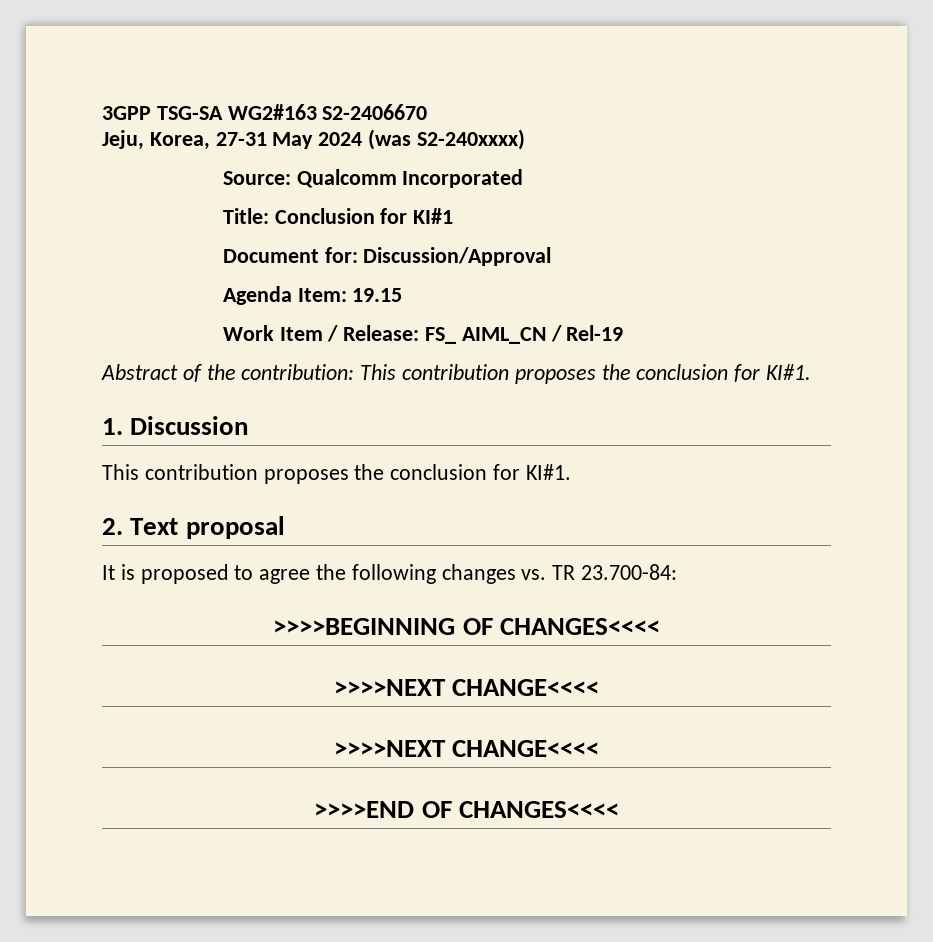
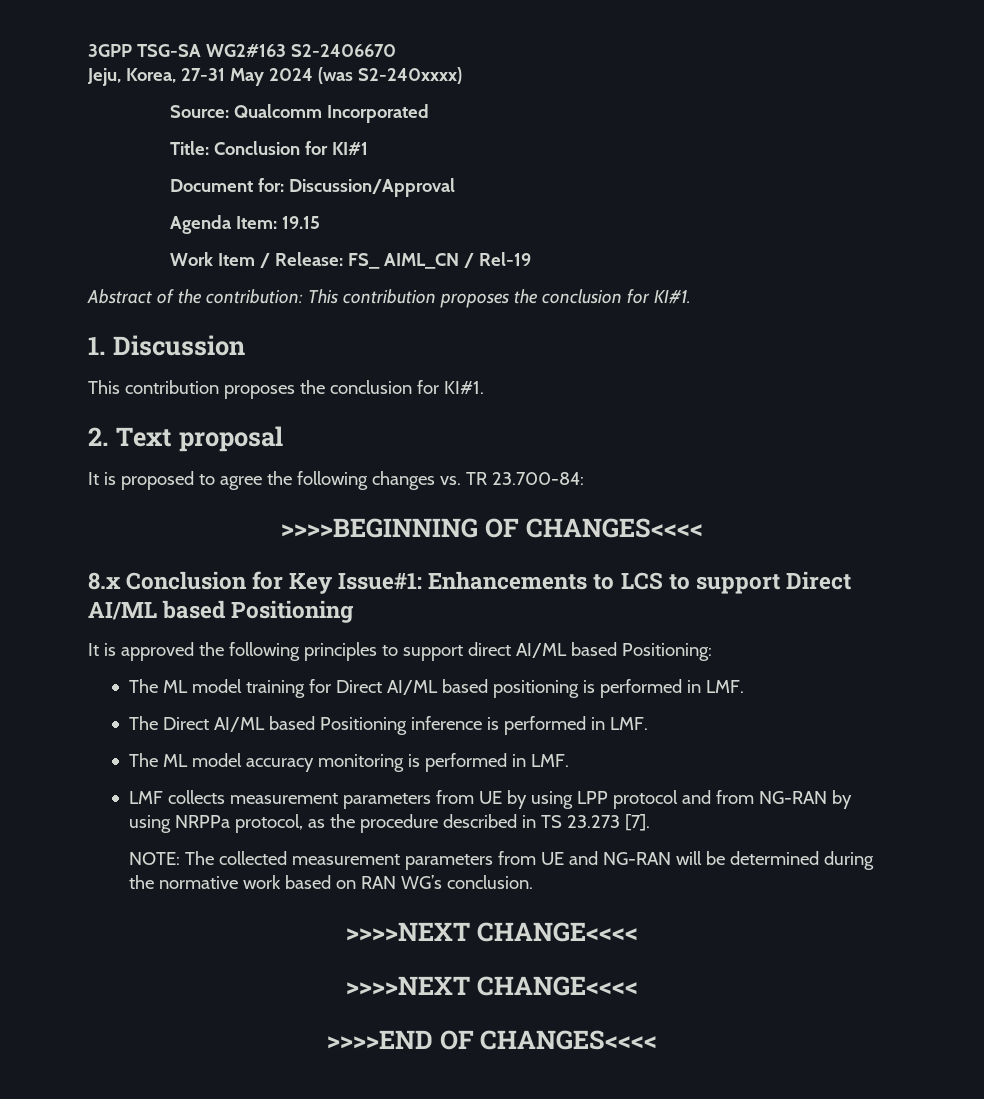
(660, 626) none -> [88,571,851,594] [88,600,355,623] [88,642,712,661] [128,679,744,698] [128,716,648,735] [128,753,569,772] [128,790,852,809] [128,814,650,833] [129,851,875,870] [129,875,534,889] // 8.x Conclusion for Key Issue#1: Enhancements to LCS to support Direct AI/ML based Positioning // It is approved the following principles to support direct AI/ML based Positioning: // The ML model training for Direct AI/ML based positioning is performed in LMF. // The Direct AI/ML based Positioning inference is performed in LMF. // The ML model accuracy monitoring is performed in LMF. // LMF collects measurement parameters from UE by using LPP protocol and from NG-RAN by using NRPPa protocol, as the procedure described in TS 23.273 [7]. // NOTE: The collected measurement parameters from UE and NG-RAN will be determined during the normative work based on RAN WG’s conclusion.

